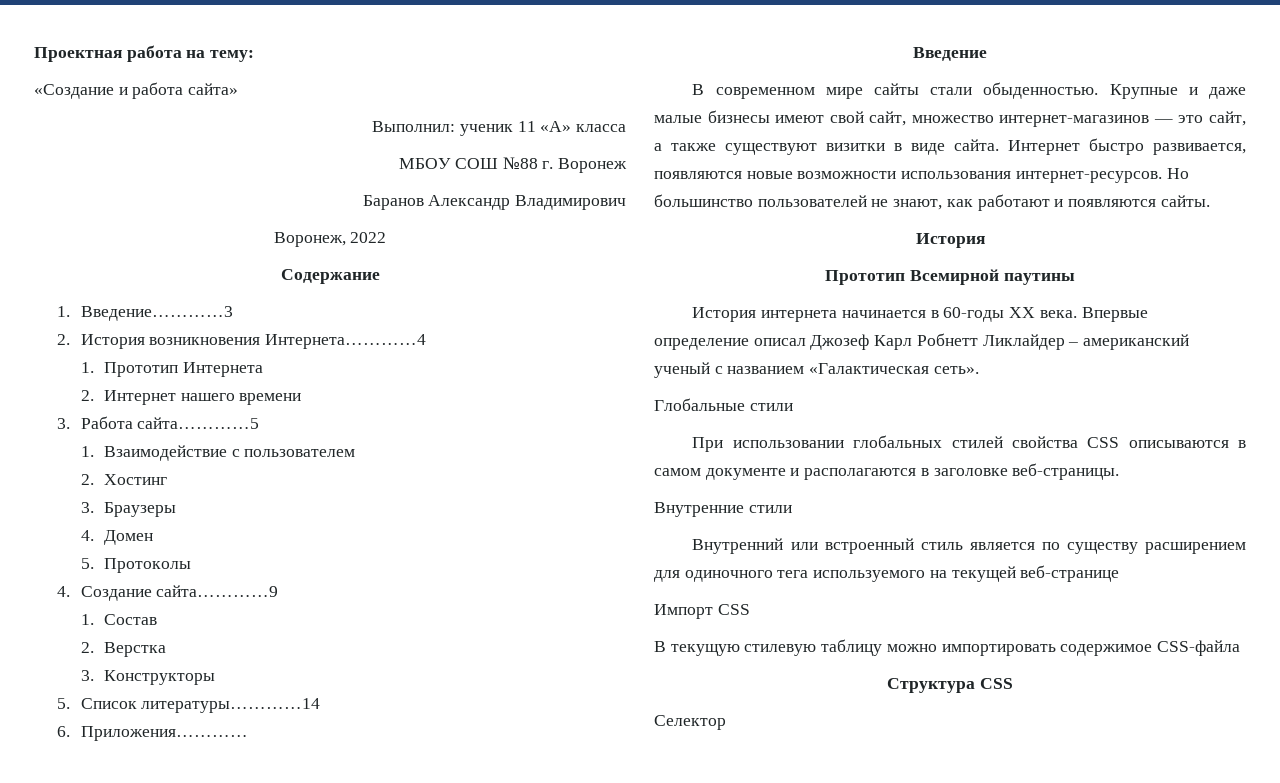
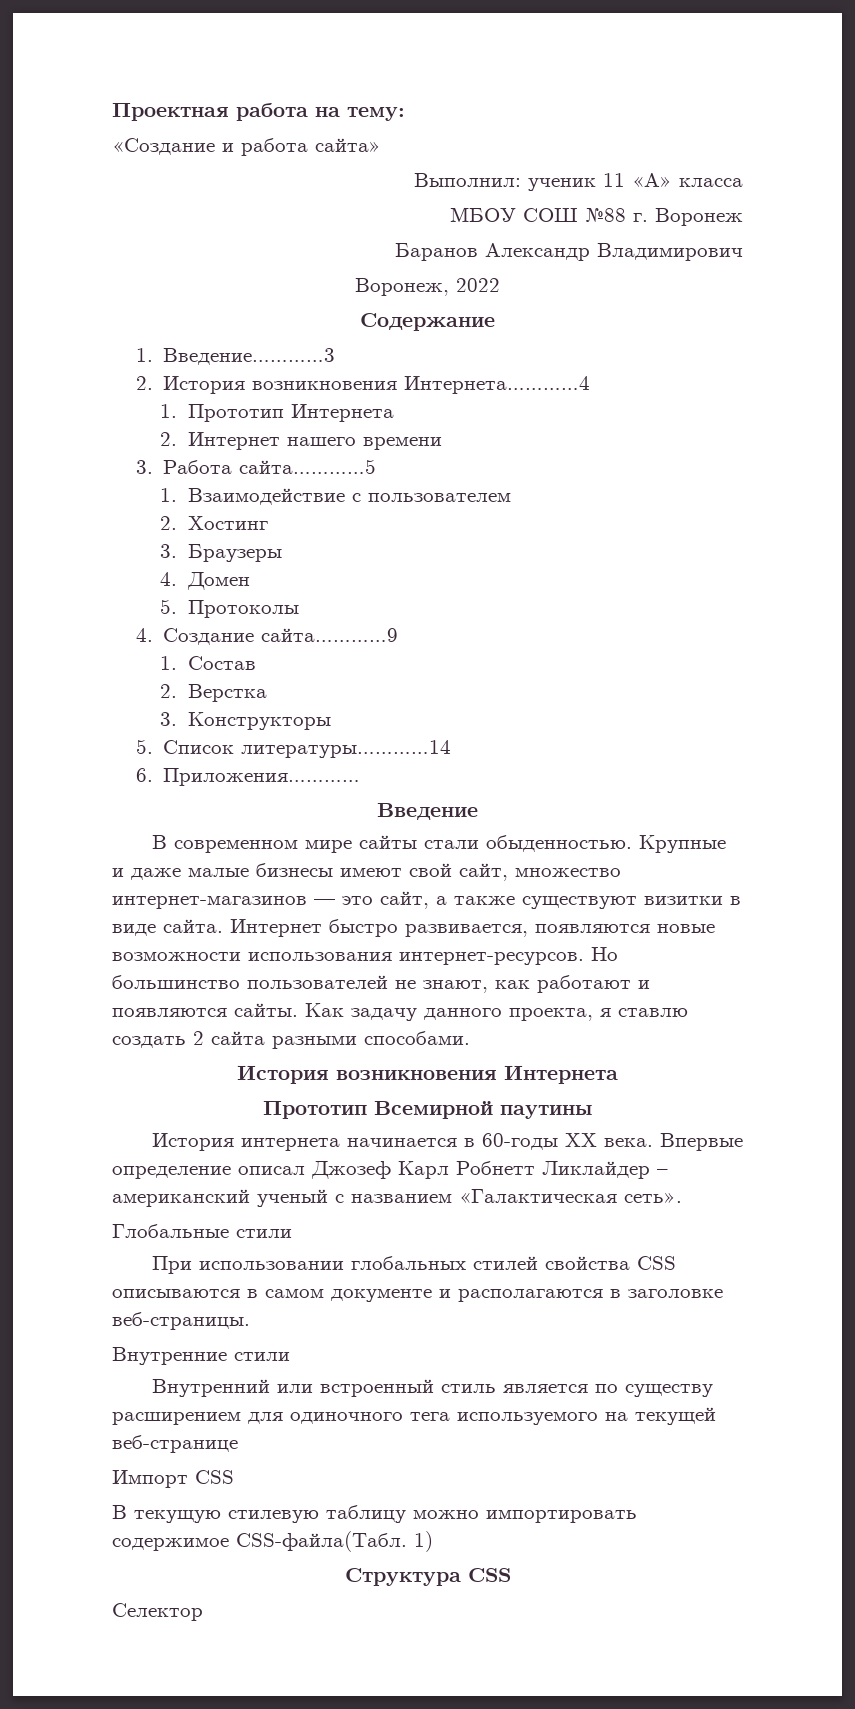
[915,233,985,248] // История -> [305,1003,688,1021] [112,1031,470,1049] [237,1065,618,1084] Как задачу данного проекта, я ставлю создать 2 сайта разными способами. // История возникновения Интернета
[1157,640,1241,656] CSS-файла -> [236,1531,433,1552] CSS-файла(Табл. 1)

